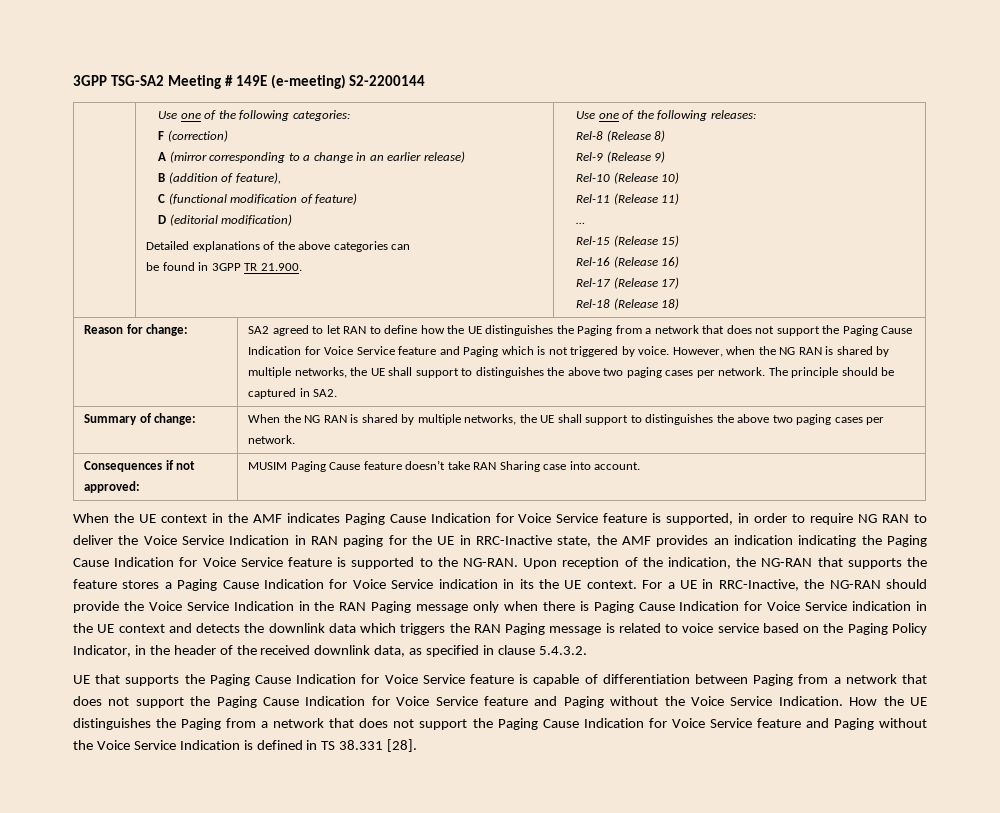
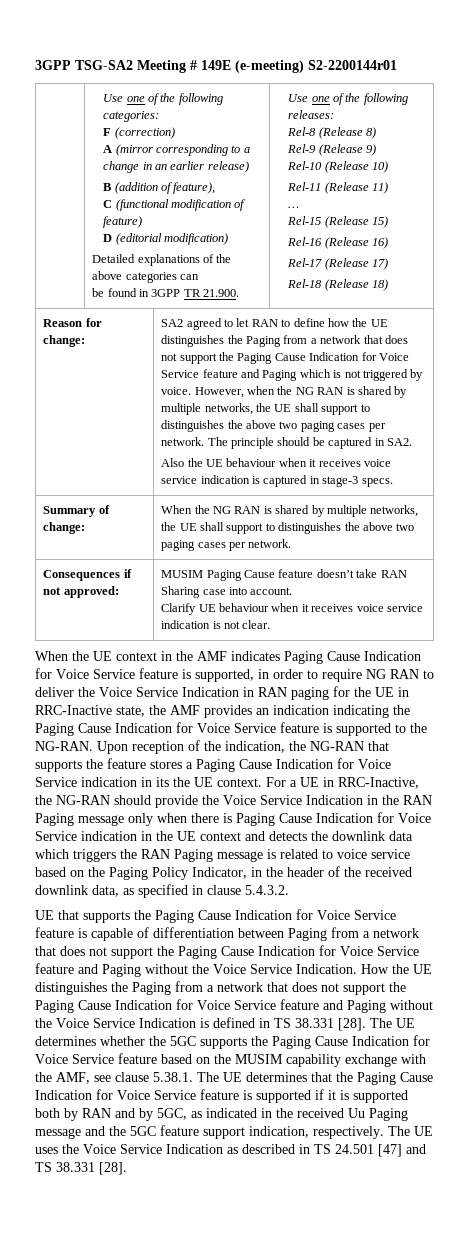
[349,75,426,86] S2-2200144 -> [308,60,397,70] S2-2200144r01
(338, 393) none -> [161,458,391,467] [161,475,393,487] // Also the UE behaviour when it receives voice service indication is captured in stage-3 specs.
(641, 466) none -> [161,603,423,615] [161,620,271,629] // Clarify UE behaviour when it receives voice service indication is not clear.
(418, 745) none -> [370,1018,415,1028] [35,1035,430,1049] [35,1053,426,1067] [35,1072,433,1085] [35,1089,408,1103] [35,1108,408,1121] [35,1125,433,1139] [35,1144,426,1157] [35,1162,127,1175] The UE determines whether the 5GC supports the Paging Cause Indication for Voice Service feature based on the MUSIM capability exchange with the AMF, see clause 5.38.1. The UE determines that the Paging Cause Indication for Voice Service feature is supported if it is supported both by RAN and by 5GC, as indicated in the received Uu Paging message and the 5GC feature support indication, respectively. The UE uses the Voice Service Indication as described in TS 24.501 [47] and TS 38.331 [28].

